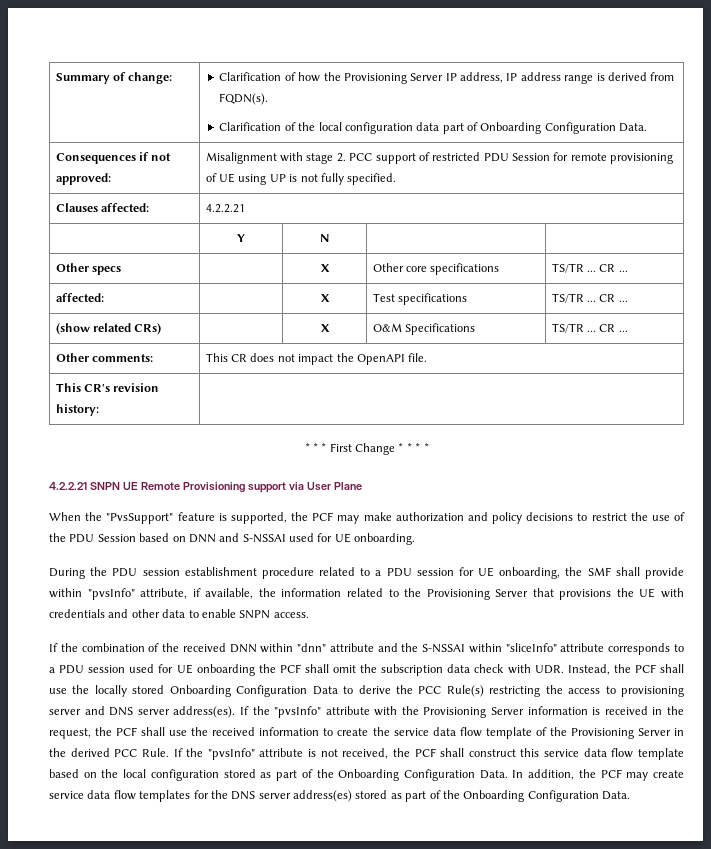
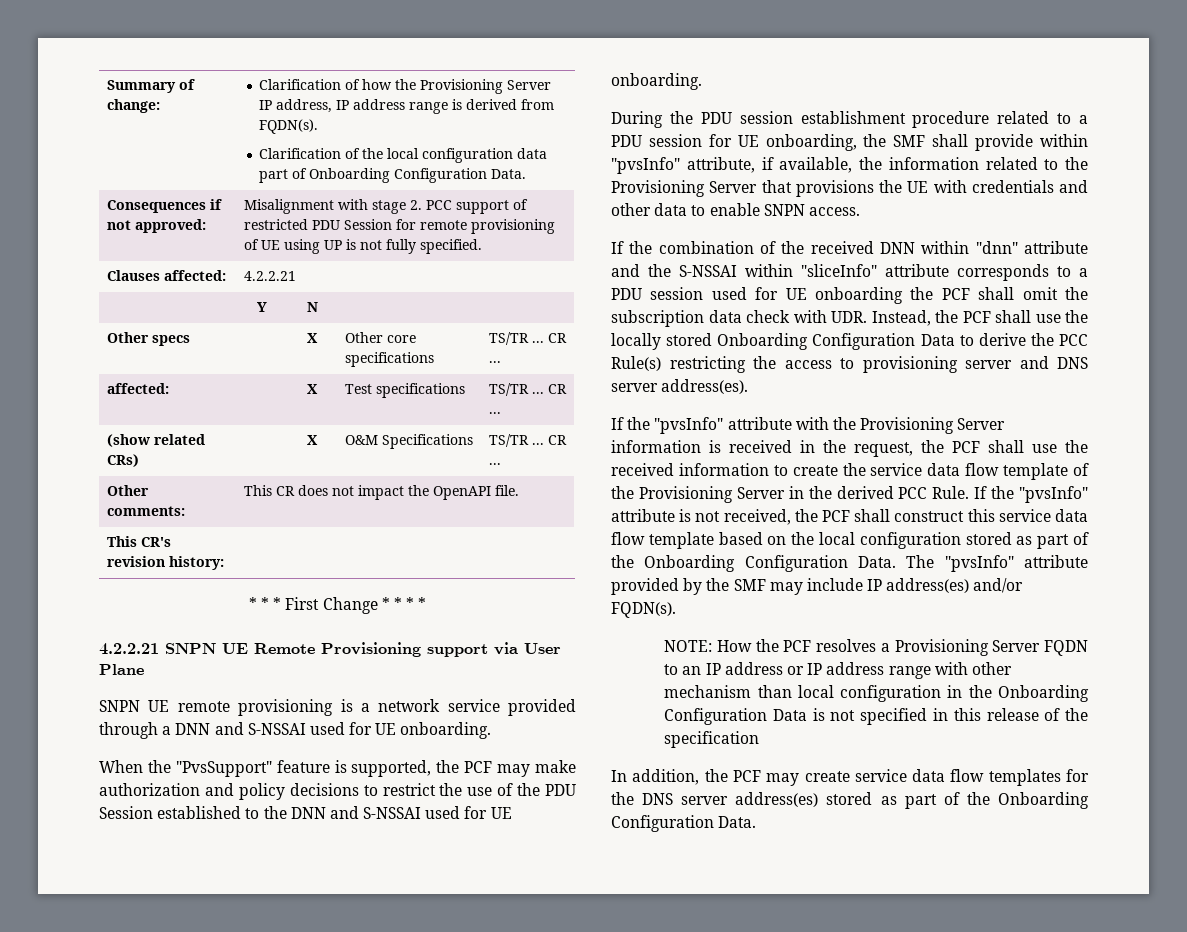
(362, 486) none -> [99,699,576,716] [99,722,492,739] // SNPN UE remote provisioning is a network service provided through a DNN and S-NSSAI used for UE onboarding.
[139,533,186,542] based on -> [157,806,287,819] established to the
(236, 712) none -> (749, 386) //
(508, 774) none -> [906,555,1088,572] [611,578,1024,595] [611,602,676,618] [664,639,1088,656] [664,662,1012,679] [664,685,1089,702] [664,708,1088,725] [664,731,760,748] The "pvsInfo" attribute provided by the SMF may include IP address(es) and/or FQDN(s). // NOTE: How the PCF resolves a Provisioning Server FQDN to an IP address or IP address range with other mechanism than local configuration in the Onboarding Configuration Data is not specified in this release of the specification //

